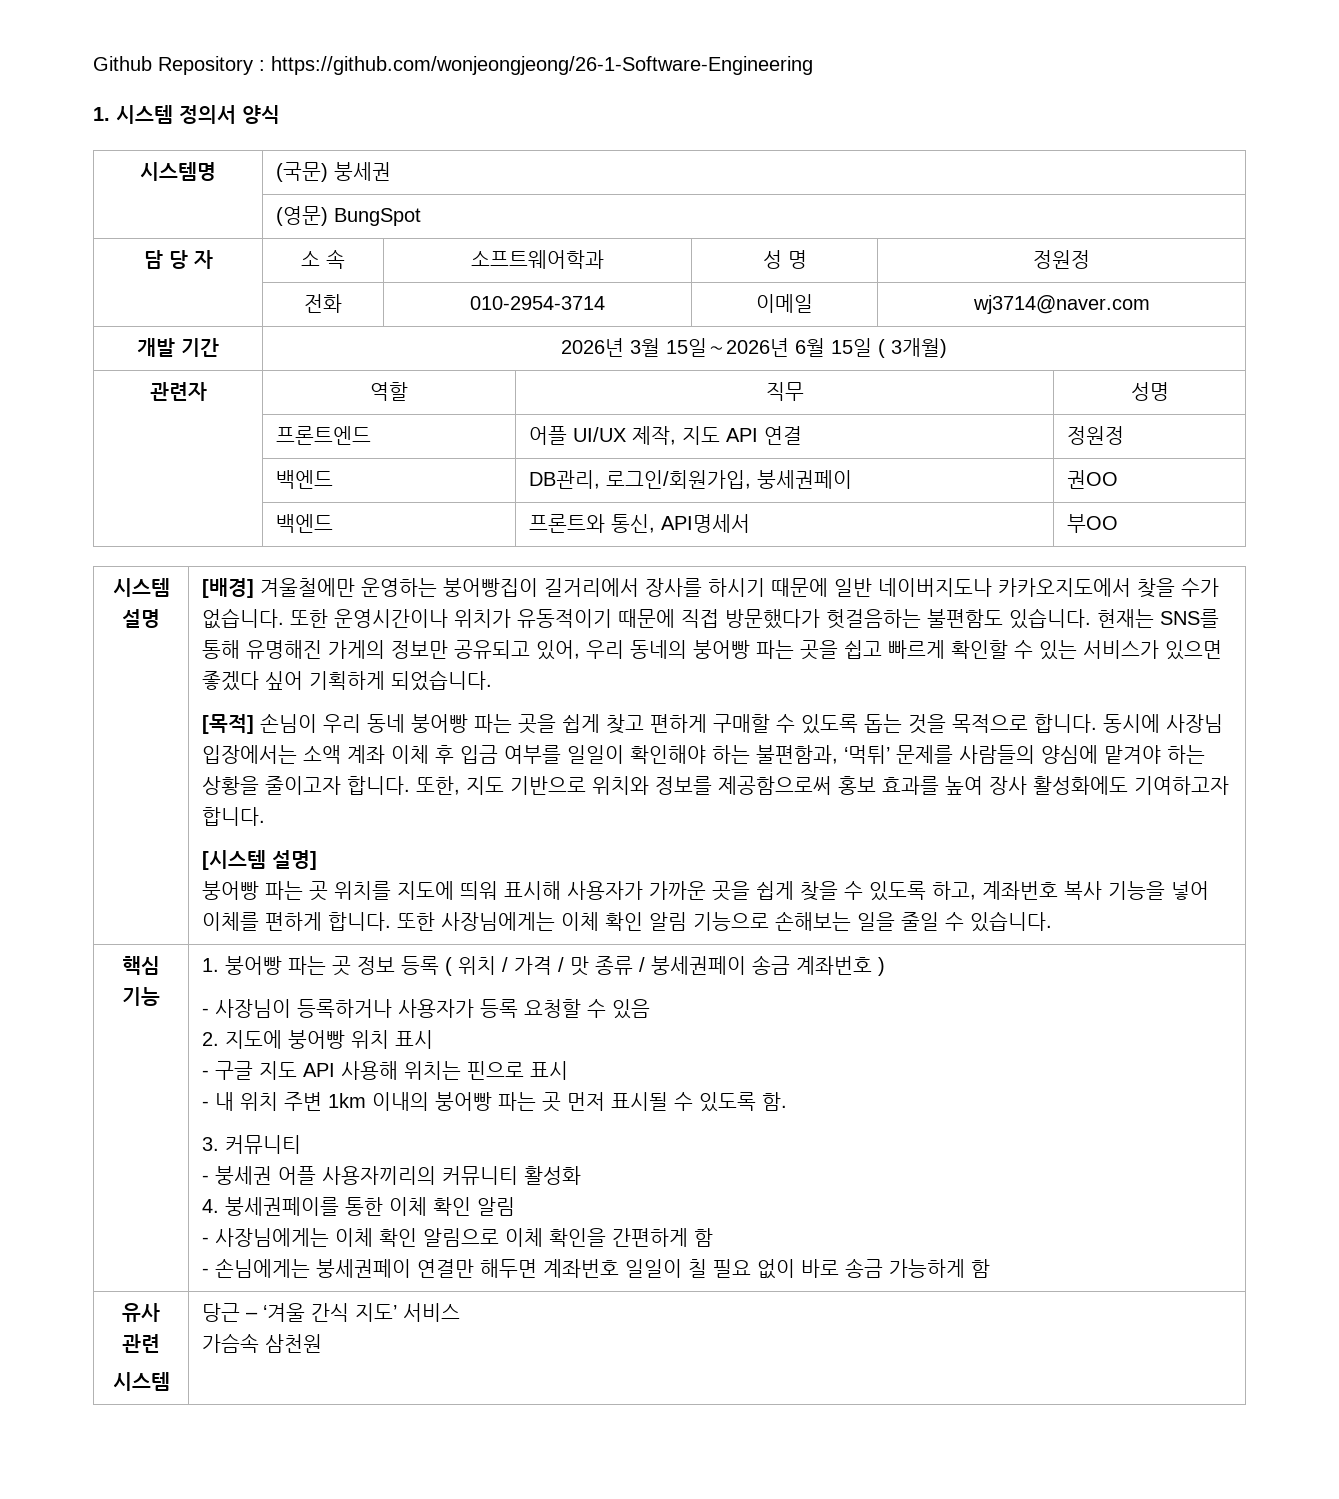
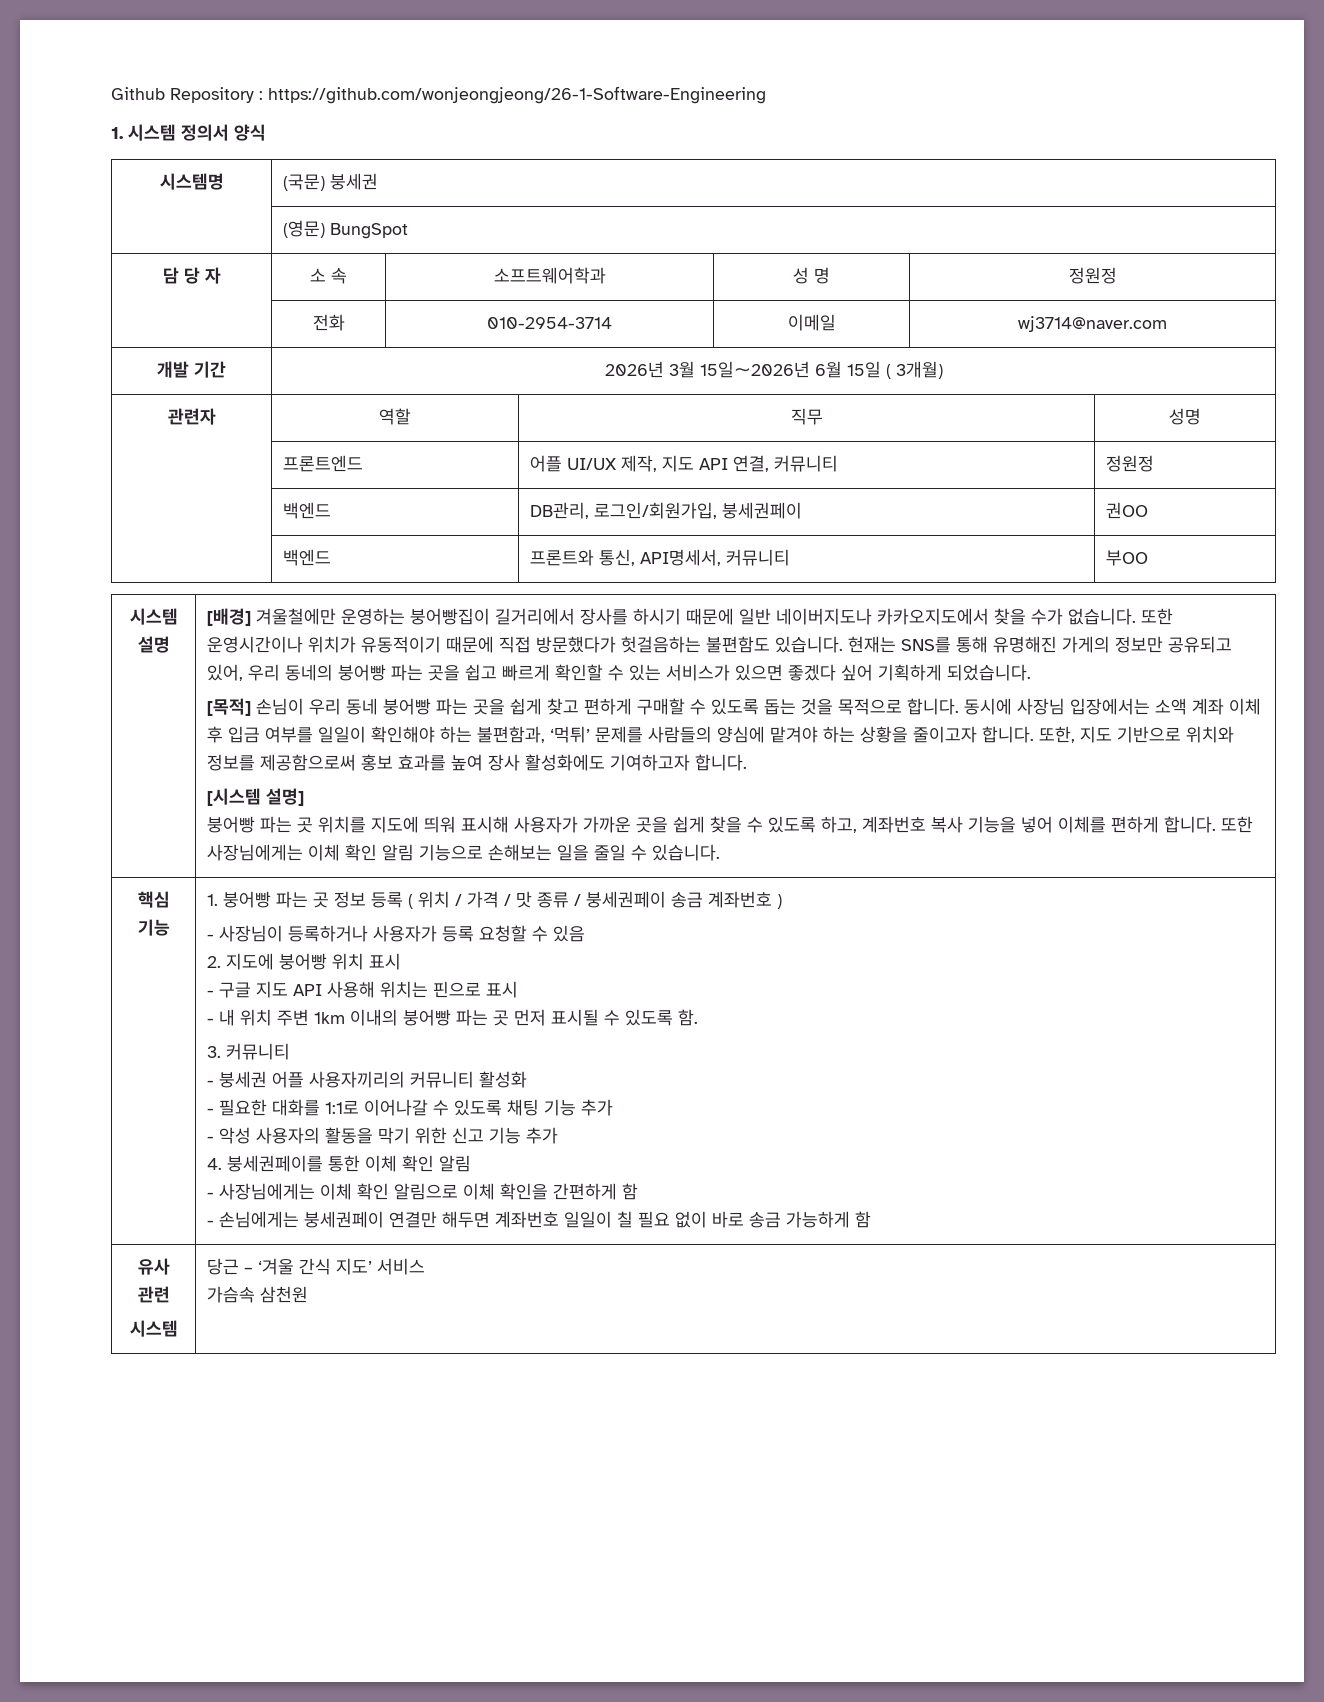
[763,426,802,445] 연결 -> [732,455,838,472] 연결, 커뮤니티
[660,514,750,533] API명세서 -> [639,549,790,566] API명세서, 커뮤니티
(581, 1175) none -> [206,1099,613,1116] [206,1127,558,1144] // - 필요한 대화를 1:1로 이어나갈 수 있도록 채팅 기능 추가 // - 악성 사용자의 활동을 막기 위한 신고 기능 추가

